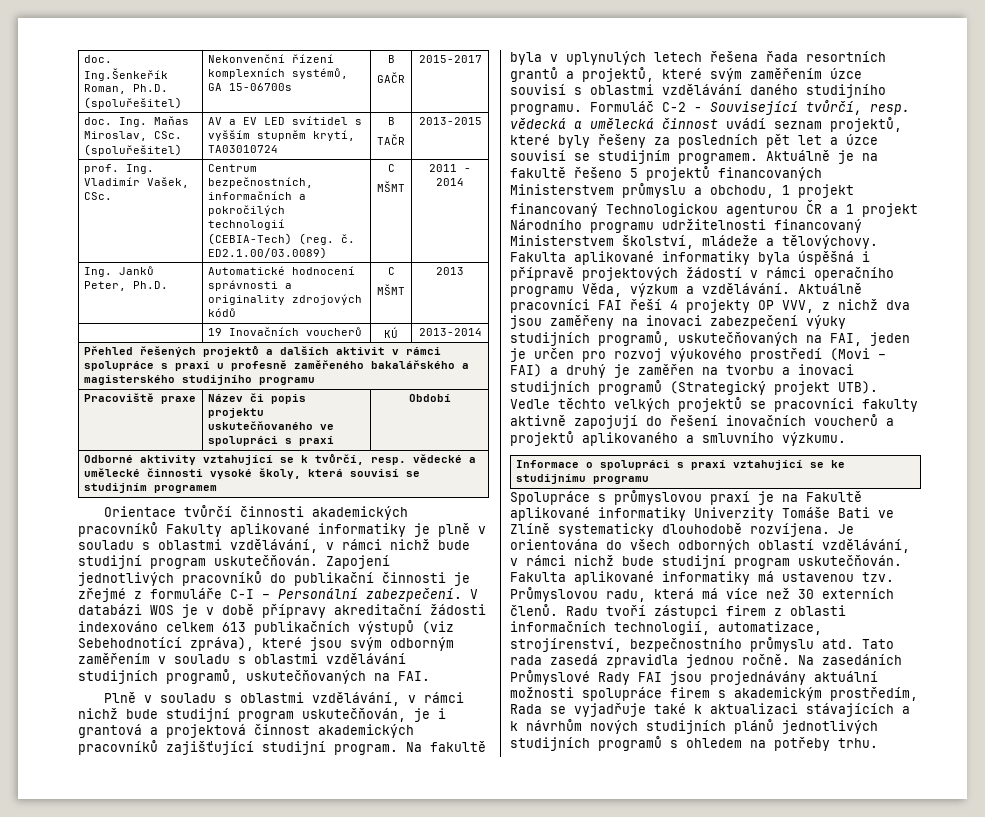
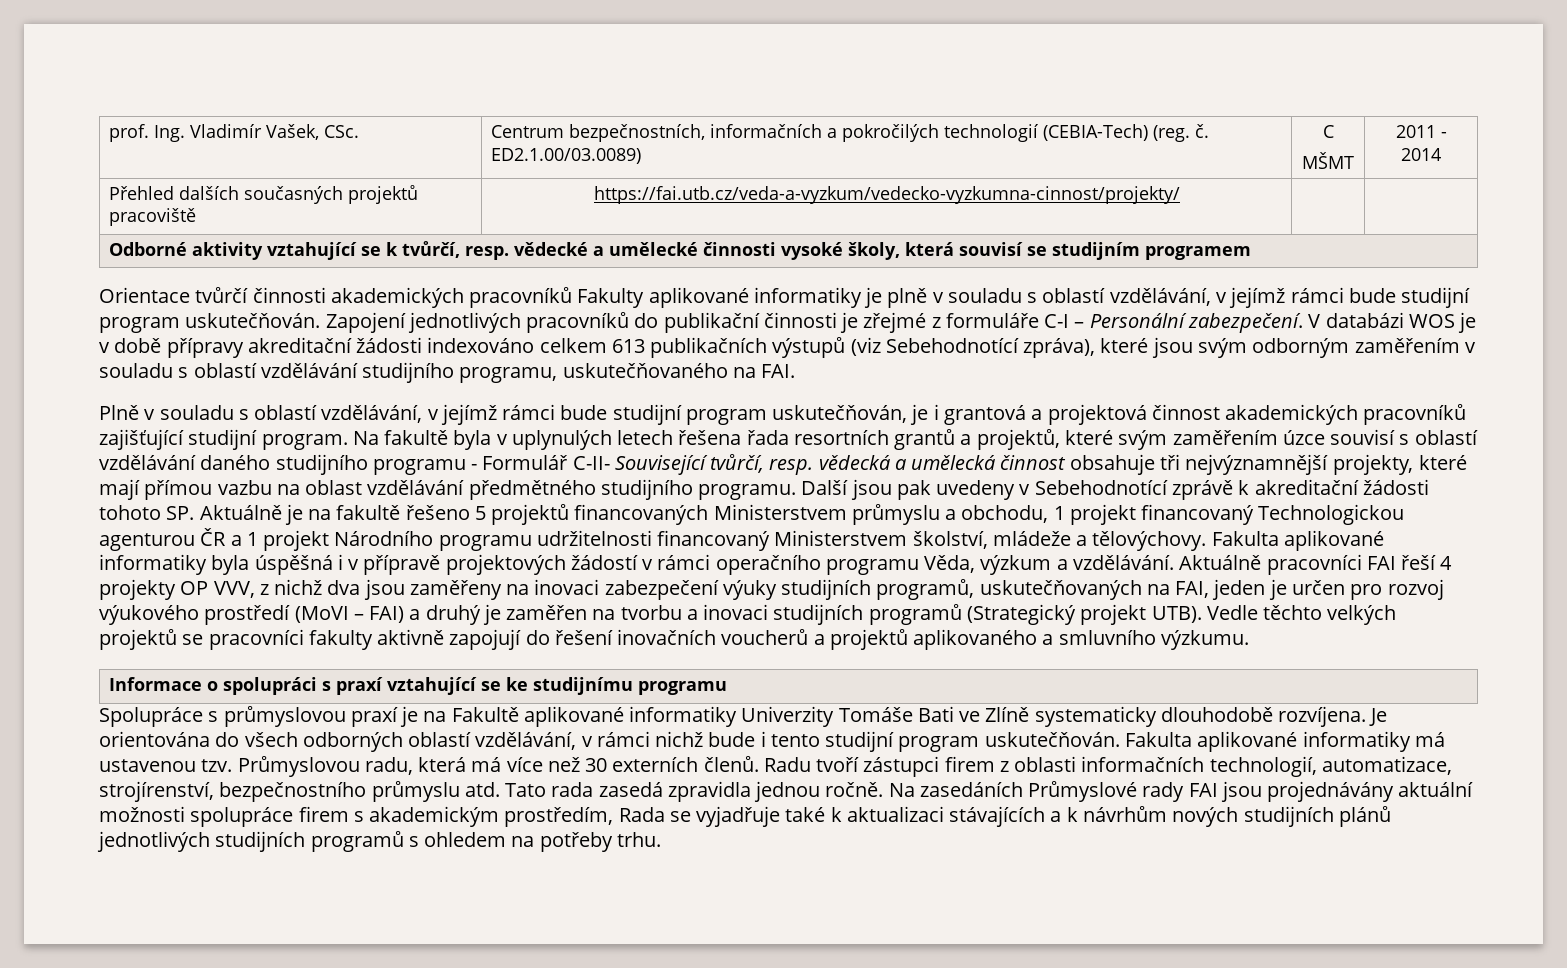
[83,55,112,63] [83,68,168,81] [83,84,168,94] [83,97,182,109] [207,54,334,63] [207,68,348,79] [207,83,292,91] [387,55,395,63] [377,72,405,83] [418,55,482,63] [83,116,189,127] [83,131,182,141] [83,144,182,156] [207,116,362,125] [207,130,355,141] [207,145,278,153] [387,117,395,125] [377,134,405,145] [418,117,482,125] doc. Ing.Šenkeřík Roman, Ph.D. (spoluřešitel) | Nekonvenční řízení komplexních systémů, GA 15-06700s | B // GAČR | 2015-2017 // doc. Ing. Maňas Miroslav, CSc. (spoluřešitel) | AV a EV LED svítidel s vyšším stupněm krytí, TA03010724 | B // TAČR | 2013-2015 // -> (109, 133) none
[83,266,154,277] [83,281,168,291] [207,266,355,275] [207,280,292,291] [207,294,362,305] [207,308,236,317] [387,267,395,275] [377,284,405,295] [436,267,464,275] [207,327,362,336] [384,327,398,338] [418,328,482,336] [83,346,441,357] [83,360,469,371] [83,375,315,385] [83,393,196,404] [207,393,306,404] [207,408,264,418] [207,421,334,430] [207,436,334,446] [408,394,451,402] Ing. Janků Peter, Ph.D. | Automatické hodnocení správnosti a originality zdrojových kódů | C // MŠMT | 2013 // | 19 Inovačních voucherů | KÚ | 2013-2014 // Přehled řešených projektů a dalších aktivit v rámci spolupráce s praxí u profesně zaměřeného bakalářského a magisterského studijního programu // Pracoviště praxe | Název či popis projektu uskutečňovaného ve spolupráci s praxí | Období -> [109,185,419,204] [109,208,197,226] [593,186,1180,204] Přehled dalších současných projektů pracoviště | https://fai.utb.cz/veda-a-vyzkum/vedecko-vyzkumna-cinnost/projekty/ | |
[158,539,430,553] oblastmi vzdělávání, v rámci nichž -> [1042,287,1344,308] oblastí vzdělávání, v jejímž rámci
[254,653,406,664] [78,669,366,684] oblastmi vzdělávání studijních programů, uskutečňovaných -> [193,362,728,383] oblastí vzdělávání studijního programu, uskutečňovaného
[240,692,465,706] [78,708,118,719] oblastmi vzdělávání, v rámci nichž -> [254,404,556,425] oblastí vzdělávání, v jejímž rámci
[590,84,654,95] oblastmi -> [1414,430,1478,445] oblastí
[510,101,702,115] programu. Formuláč C-2 - -> [372,455,610,475] programu - Formulář C-II-
[726,117,902,132] [510,134,878,148] [510,150,758,164] uvádí seznam projektů, které byly řešeny za posledních pět let a úzce souvisí se studijním programem. -> [1069,454,1467,475] [99,479,1429,500] [99,505,195,520] obsahuje tři nejvýznamnější projekty, které mají přímou vazbu na oblast vzdělávání předmětného studijního programu. Další jsou pak uvedeny v Sebehodnotící zprávě k akreditační žádosti tohoto SP.
(870, 256) none -> [348,559,360,570] v
[830,348,870,361] (Movi -> [294,606,349,623] (MoVI
(654, 561) none -> [760,731,820,747] i tento
[598,672,630,685] Rady -> [1142,782,1185,802] rady

